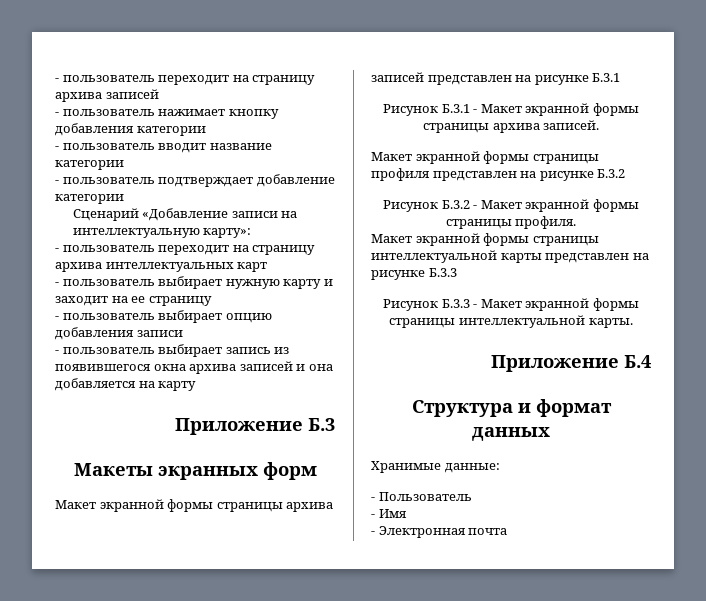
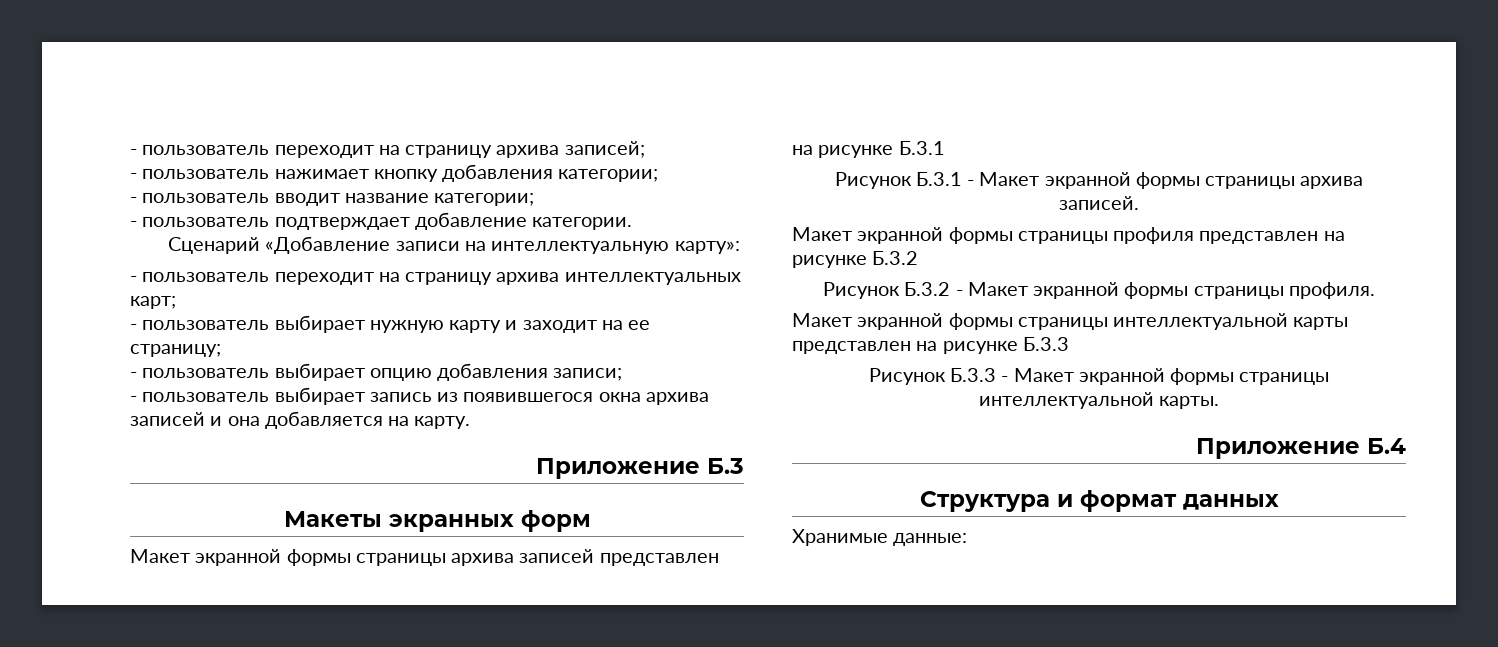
[55,75,316,85] [55,89,159,102] - пользователь переходит на страницу архива записей -> [130,141,645,158] - пользователь переходит на страницу архива записей;
[136,126,206,136] категории -> [558,169,659,182] категории;
[55,160,124,170] категории -> [434,193,535,206] категории;
[55,194,124,204] категории -> [532,217,633,230] категории.
[237,262,268,272] карт -> [130,296,176,309] карт;
[148,296,212,306] страницу -> [130,344,221,357] страницу;
[136,330,183,337] записи -> [553,368,623,381] записи;
[158,381,197,391] карту -> [414,416,471,429] карту.
[371,492,472,501] [371,509,407,518] [371,526,508,538] // - Пользователь // - Имя // - Электронная почта -> (968, 539) none

